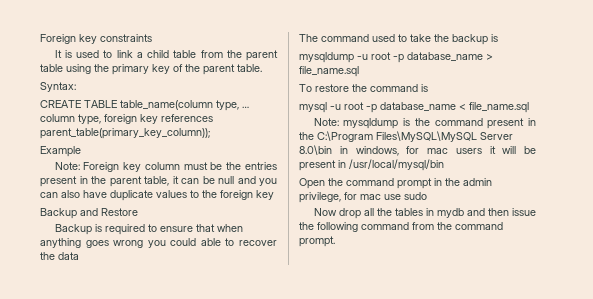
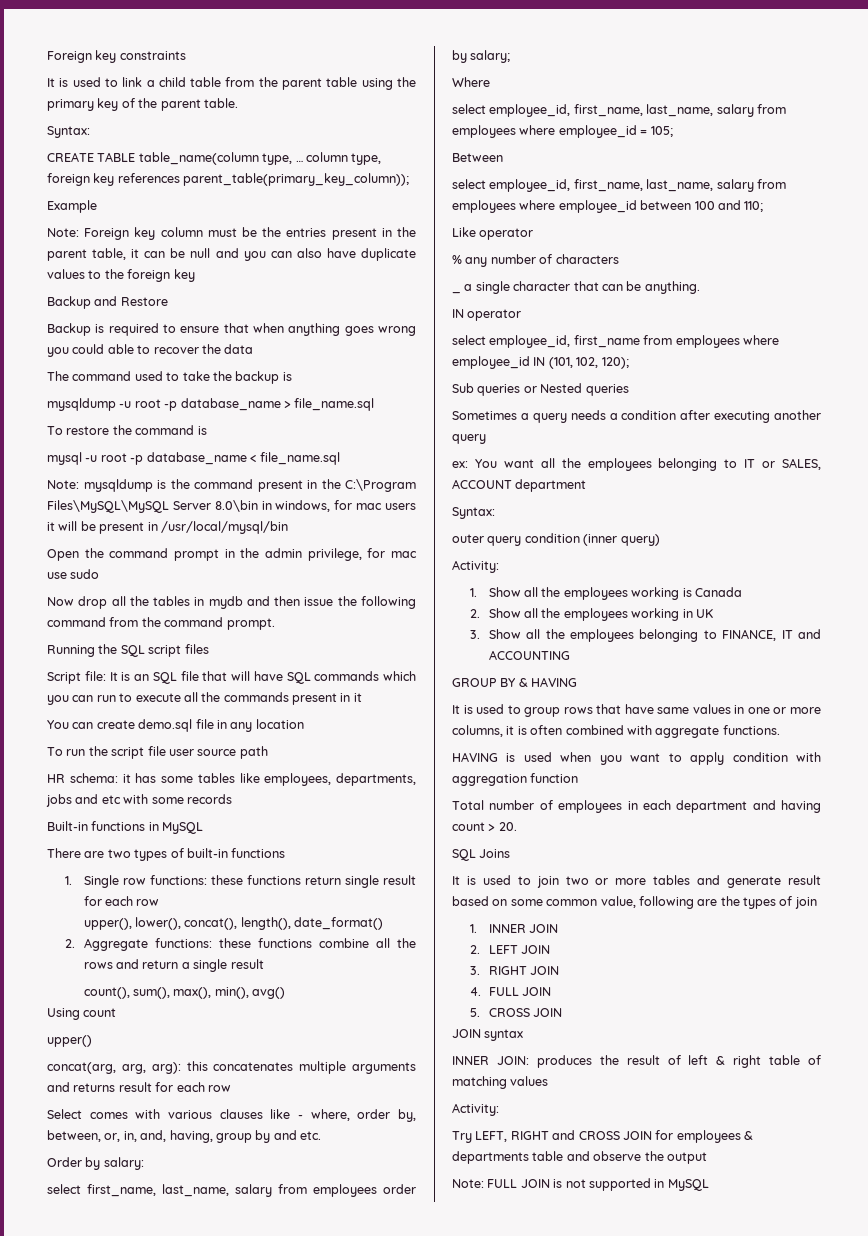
(335, 241) none -> [47,644,209,657] [47,671,416,684] [47,692,362,705] [47,719,304,732] [47,746,268,759] [47,773,416,786] [46,794,232,807] [47,821,204,834] [47,848,286,861] [65,875,416,888] [83,896,160,906] [83,917,384,930] [65,938,417,951] [83,959,264,972] [83,987,286,999] [47,1008,117,1020] [47,1035,92,1047] [47,1061,416,1074] [47,1082,231,1092] [47,1109,416,1122] [47,1130,321,1143] [47,1157,144,1170] [47,1184,416,1197] [452,50,511,63] [452,77,490,87] [452,104,786,117] [452,125,673,138] [452,153,503,162] [452,179,786,192] [452,200,764,213] [452,227,534,240] [452,254,619,267] [452,291,461,294] [464,281,700,294] [452,309,522,321] [452,335,779,348] [452,356,629,369] [452,383,629,396] [452,410,821,423] [452,434,486,444] [452,458,821,471] [452,479,587,492] [452,507,495,519] [452,533,660,546] [452,560,499,573] [470,587,742,600] [470,608,713,621] [470,629,821,642] [488,650,570,660] [452,677,578,687] [452,704,821,717] [452,725,780,738] [452,752,821,765] [452,773,579,786] [452,800,821,813] [452,822,517,831] [452,849,511,861] [452,875,821,888] [452,896,817,909] [470,924,559,933] [470,945,551,954] [470,966,560,975] [470,987,552,996] [470,1008,563,1017] [452,1029,524,1041] [452,1055,821,1068] [452,1076,549,1089] [452,1103,499,1116] [452,1130,753,1143] [452,1151,707,1164] [452,1178,709,1191] // Running the SQL script files // Script file: It is an SQL file that will have SQL commands which you can run to execute all the commands present in it // You can create demo.sql file in any location // To run the script file user source path // HR schema: it has some tables like employees, departments, jobs and etc with some records // Built-in functions in MySQL // There are two types of built-in functions // 1. Single row functions: these functions return single result for each row // upper(), lower(), concat(), length(), date_format() // 2. Aggregate functions: these functions combine all the rows and return a single result // count(), sum(), max(), min(), avg() // Using count // upper() // concat(arg, arg, arg): this concatenates multiple arguments and returns result for each row // Select comes with various clauses like - where, order by, between, or, in, and, having, group by and etc. // Order by salary: // select first_name, last_name, salary from employees order by salary; // Where // select employee_id, first_name, last_name, salary from employees where employee_id = 105; // Between // select employee_id, first_name, last_name, salary from employees where employee_id between 100 and 110; // Like operator // % any number of characters // _ a single character that can be anything. // IN operator // select employee_id, first_name from employees where employee_id IN (101, 102, 120); // Sub queries or Nested queries // Sometimes a query needs a condition after executing another query // ex: You want all the employees belonging to IT or SALES, ACCOUNT department // Syntax: // outer query condition (inner query) // Activity: // 1. Show all the employees working is Canada // 2. Show all the employees working in UK // 3. Show all the employees belonging to FINANCE, IT and ACCOUNTING // GROUP BY & HAVING // It is used to group rows that have same values in one or more columns, it is often combined with aggregate functions. // HAVING is used when you want to apply condition with aggregation function // Total number of employees in each department and having count > 20. // SQL Joins // It is used to join two or more tables and generate result based on some common value, following are the types of join // 1. INNER JOIN // 2. LEFT JOIN // 3. RIGHT JOIN // 4. FULL JOIN // 5. CROSS JOIN // JOIN syntax // INNER JOIN: produces the result of left & right table of matching values // Activity: // Try LEFT, RIGHT and CROSS JOIN for employees & departments table and observe the output // Note: FULL JOIN is not supported in MySQL

